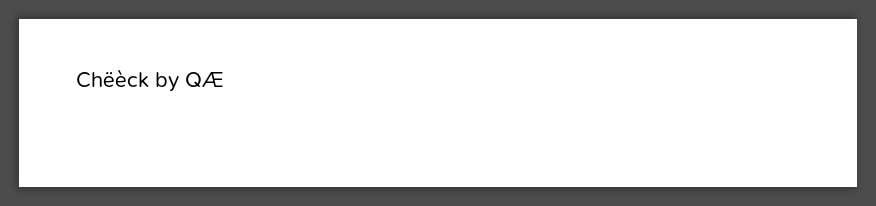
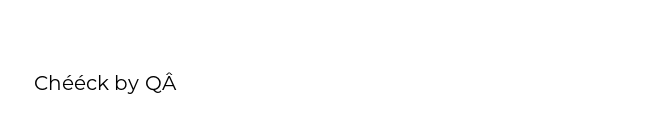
[76,69,224,92] Chëèck by QÆ -> [34,72,177,94] Chééck by QÂ

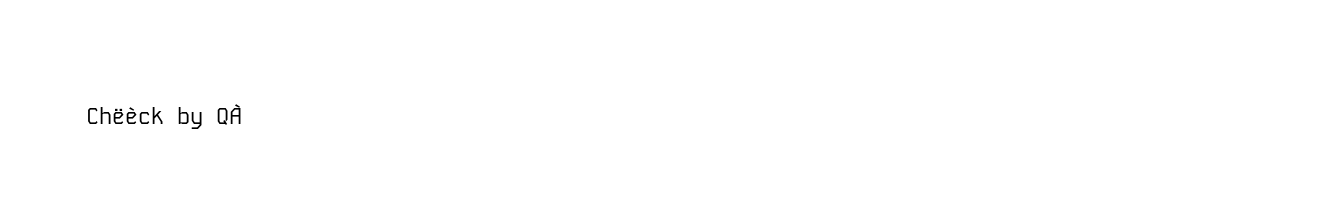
[34,72,177,94] Chééck by QÂ -> [86,104,242,129] Chëèck by QÀ

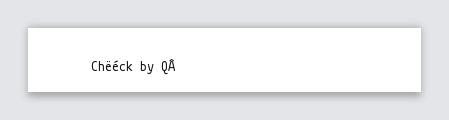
[86,104,242,129] Chëèck by QÀ -> [91,59,176,75] Chëéck by QÂ

